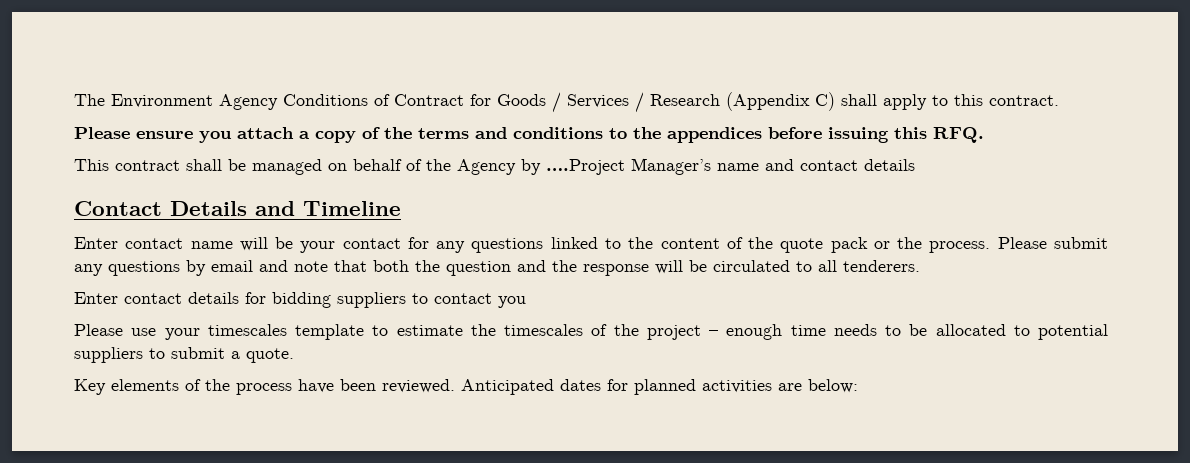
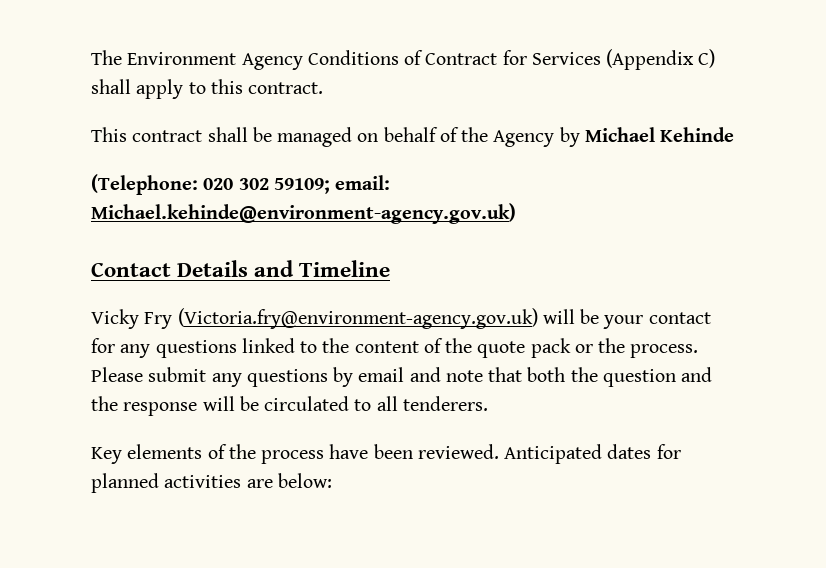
[497,92,720,113] Goods / Services / Research -> [531,52,601,65] Services
[74,127,984,143] // Please ensure you attach a copy of the terms and conditions to the appendices before issuing this RFQ. -> (324, 88) none
[546,158,915,175] ….Project Manager’s name and contact details -> [584,127,735,142] [91,174,391,195] [91,203,516,224] Michael Kehinde // (Telephone: 020 302 59109; email: Michael.kehinde@environment-agency.gov.uk)
[74,237,233,249] Enter contact name -> [91,308,538,329] Vicky Fry (Victoria.fry@environment-agency.gov.uk)
[74,292,526,308] [74,324,1108,340] [74,347,294,363] // Enter contact details for bidding suppliers to contact you // Please use your timescales template to estimate the timescales of the project – enough time needs to be allocated to potential suppliers to submit a quote. -> (488, 403) none

